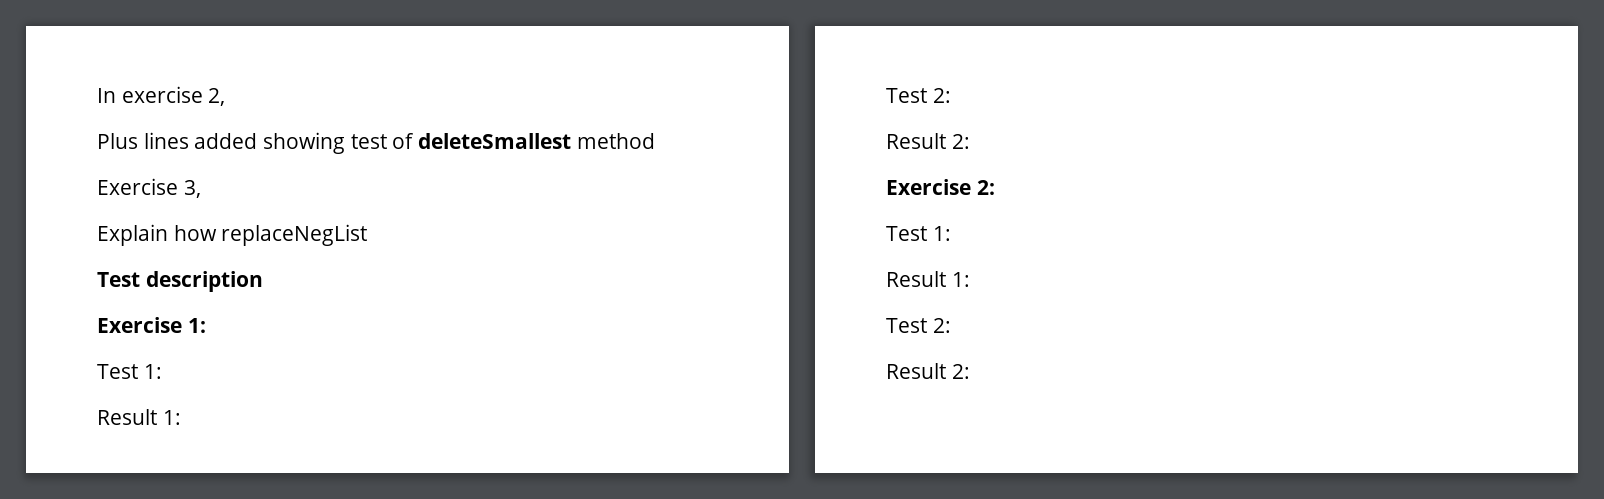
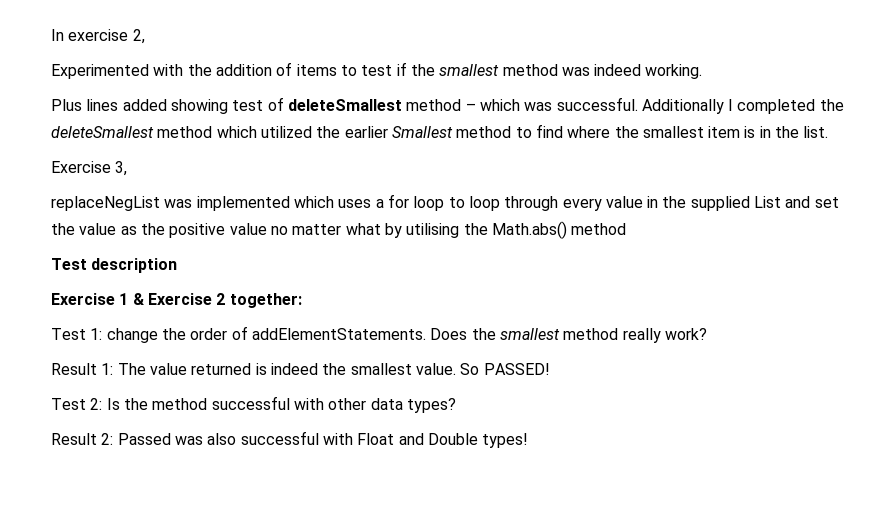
(226, 97) none -> [51,62,703,79] // Experimented with the addition of items to test if the smallest method was indeed working.
(655, 141) none -> [465,97,844,114] [51,124,829,138] – which was successful. Additionally I completed the deleteSmallest method which utilized the earlier Smallest method to find where the smallest item is in the list.
[97,224,217,246] Explain how -> (128, 168) none
[97,271,263,292] [97,317,206,333] [97,364,162,379] [97,409,181,425] [886,88,951,103] [886,133,970,149] [886,179,995,195] [886,226,951,241] [886,271,970,287] [886,318,951,333] [886,363,970,379] // Test description // Exercise 1: // Test 1: // Result 1: // Test 2: // Result 2: // Exercise 2: // Test 1: // Result 1: // Test 2: // Result 2: -> [164,194,839,211] [51,221,627,239] [51,258,178,273] [51,293,302,308] [51,326,707,343] [51,363,550,375] [51,396,456,413] [51,431,529,448] was implemented which uses a for loop to loop through every value in the supplied List and set the value as the positive value no matter what by utilising the Math.abs() method // Test description // Exercise 1 & Exercise 2 together: // Test 1: change the order of addElementStatements. Does the smallest method really work? // Result 1: The value returned is indeed the smallest value. So PASSED! // Test 2: Is the method successful with other data types? // Result 2: Passed was also successful with Float and Double types!

